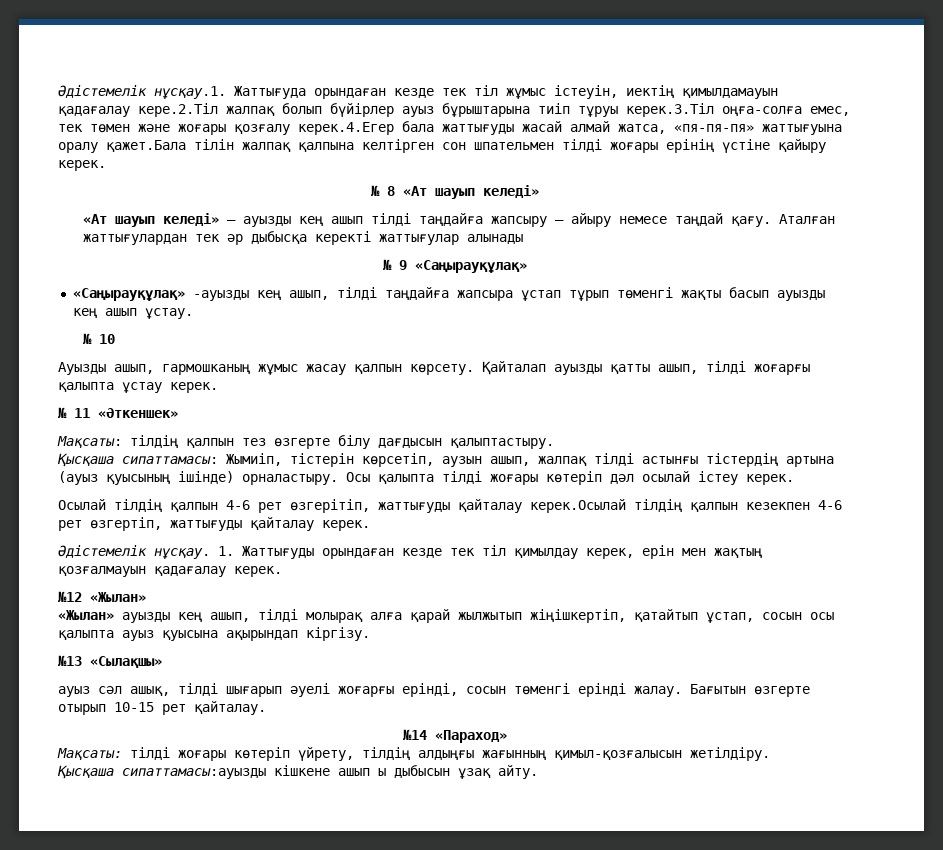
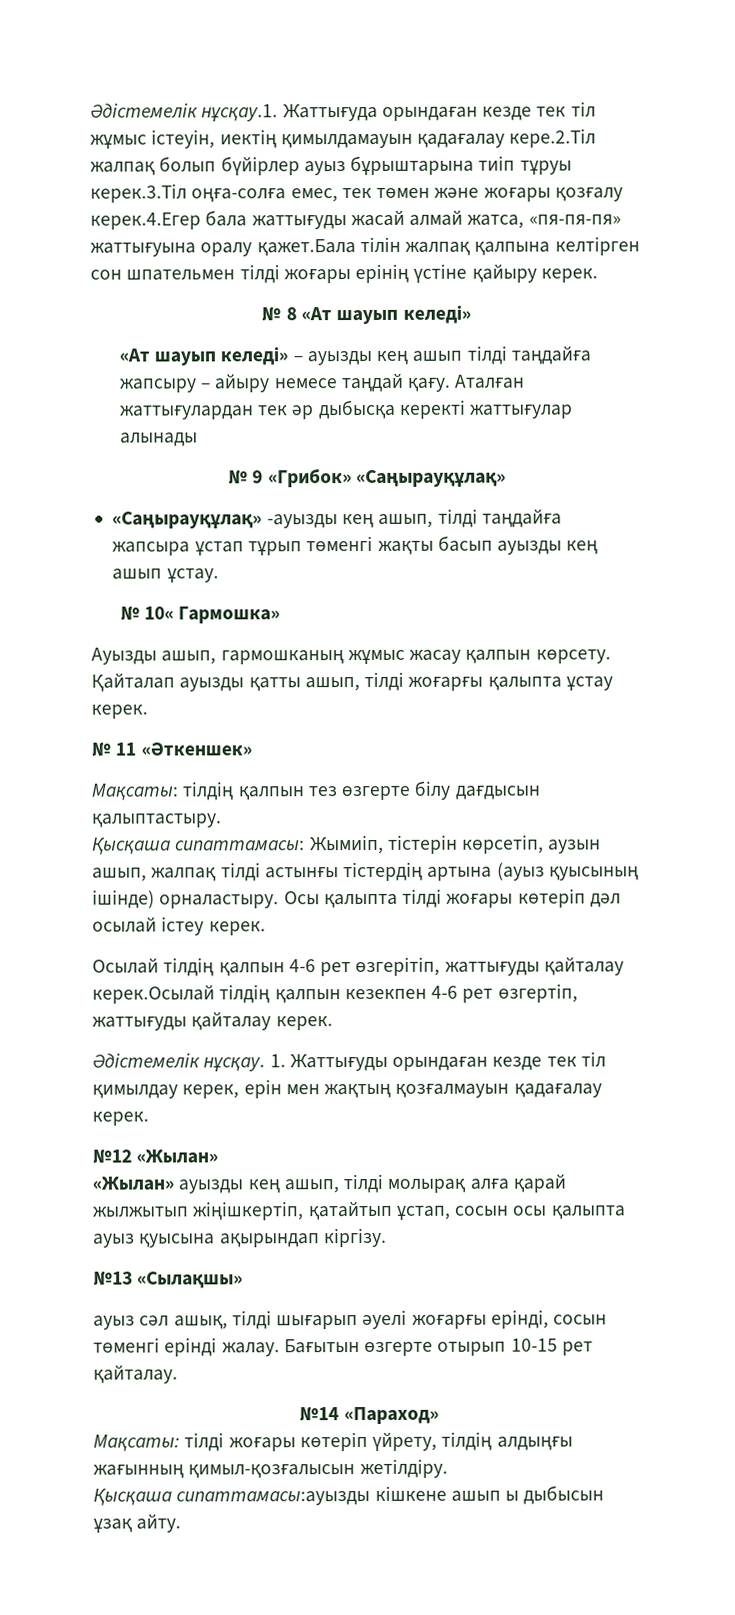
(407, 265) none -> [267,468,352,488] «Грибок»
[98,334,115,344] 10 -> [144,606,281,624] 10« Гармошка»

